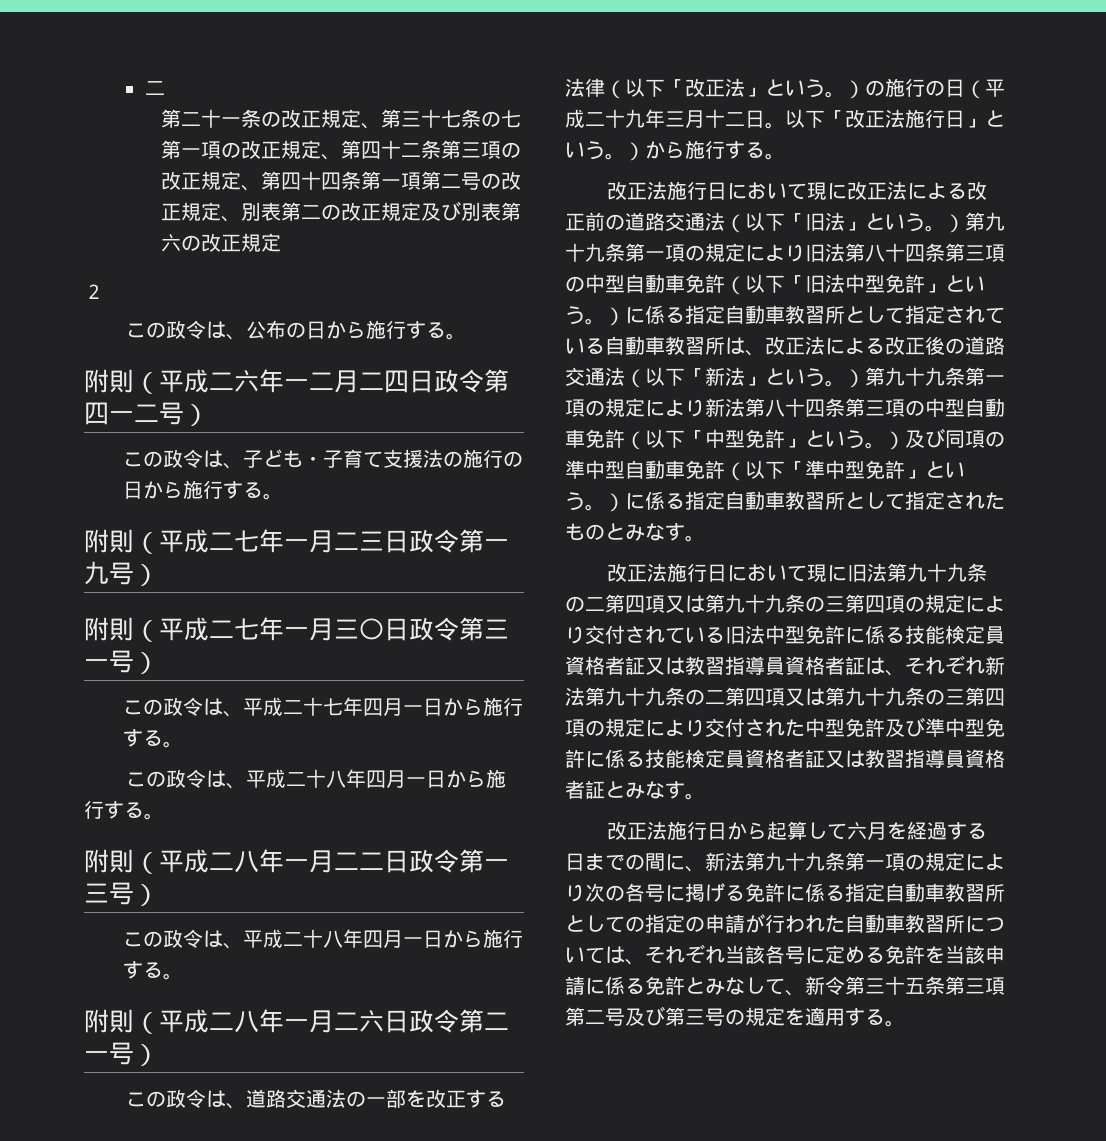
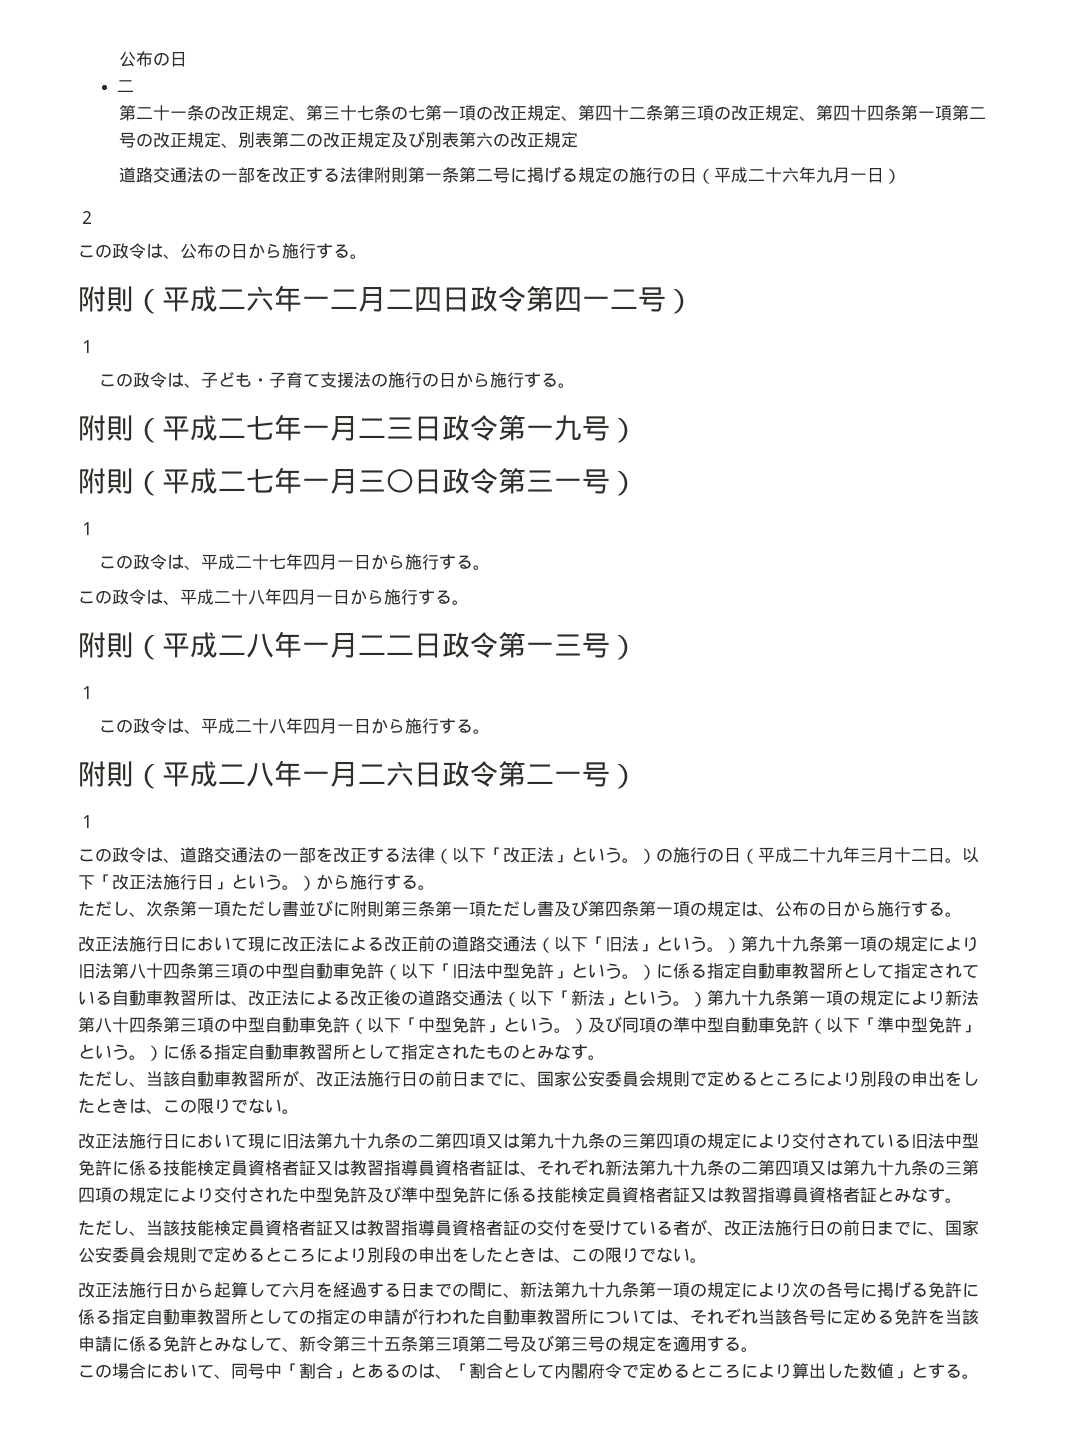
(144, 88) none -> [119,51,188,67] 公布の日 //
(281, 242) none -> [119,166,902,184] // 道路交通法の一部を改正する法律附則第一条第二号に掲げる規定の施行の日（平成二十六年九月一日）
(209, 415) none -> [78,340,96,353] // １
(159, 663) none -> [78,522,96,535] // １
(159, 895) none -> [78,686,96,699] // １
(159, 1055) none -> [78,815,96,828] // １
(785, 156) none -> [78,900,962,917] // ただし、次条第一項ただし書並びに附則第三条第一項ただし書及び第四条第一項の規定は、公布の日から施行する。
(705, 538) none -> [78,1070,979,1087] [78,1098,299,1114] // ただし、当該自動車教習所が、改正法施行日の前日までに、国家公安委員会規則で定めるところにより別段の申出をしたときは、この限りでない。
(705, 796) none -> [78,1219,979,1236] [78,1247,707,1263] // ただし、当該技能検定員資格者証又は教習指導員資格者証の交付を受けている者が、改正法施行日の前日までに、国家公安委員会規則で定めるところにより別段の申出をしたときは、この限りでない。
(905, 1023) none -> [78,1363,979,1379] // この場合において、同号中「割合」とあるのは、「割合として内閣府令で定めるところにより算出した数値」とする。

